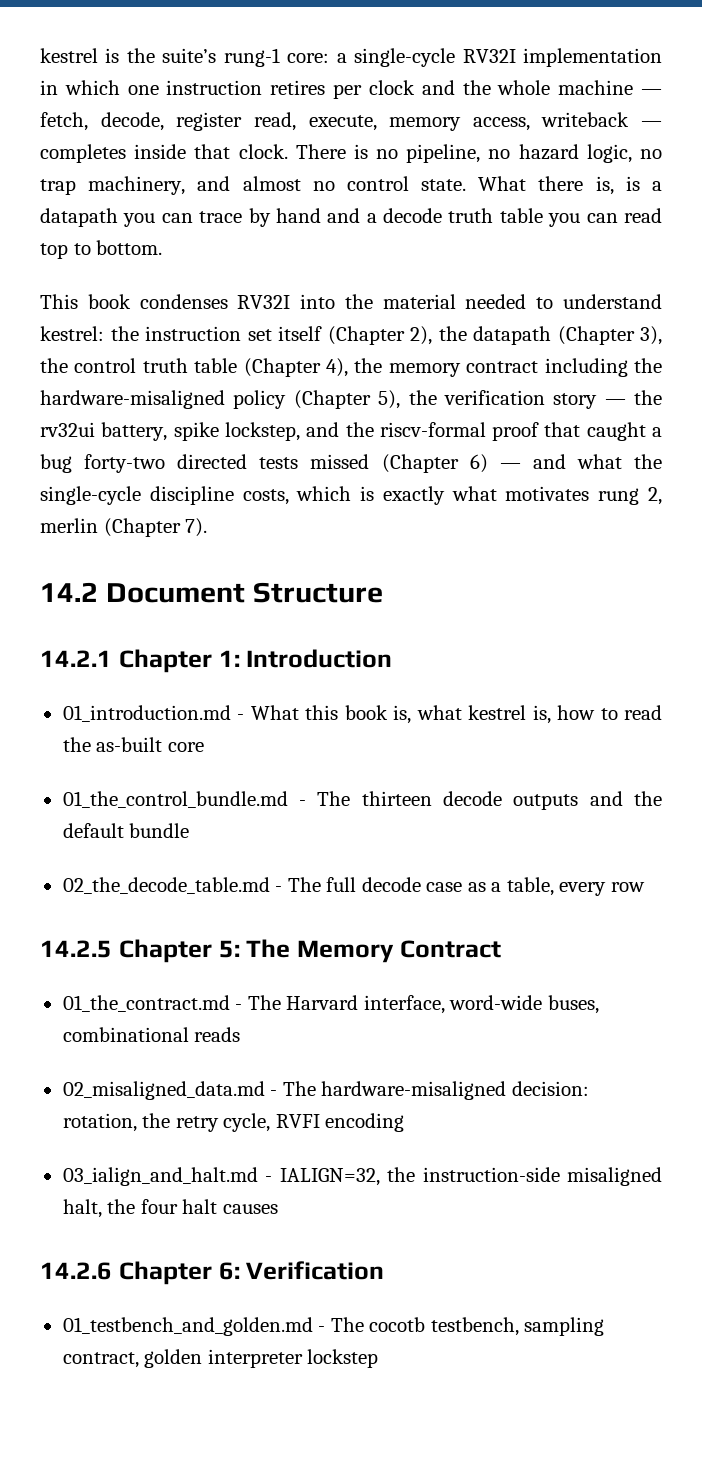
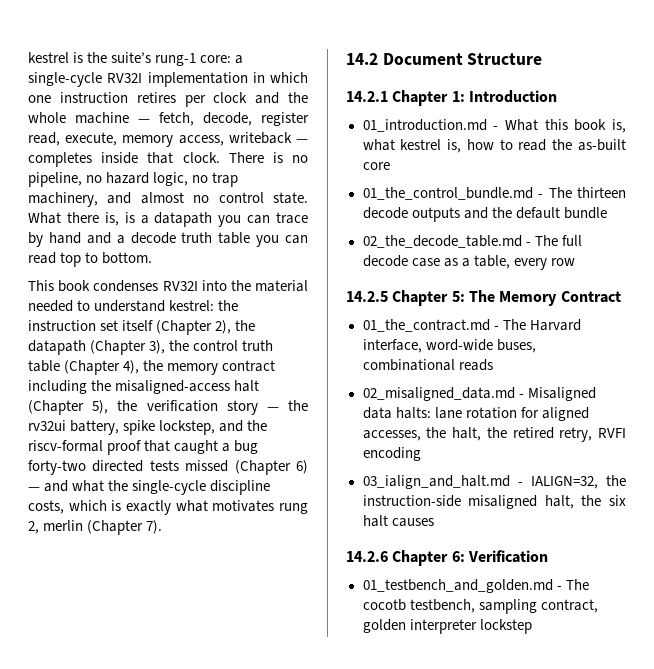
[40,390,287,409] hardware-misaligned policy -> [115,380,260,394] misaligned-access halt
[282,1081,589,1100] [62,1113,271,1132] The hardware-misaligned decision: rotation, the retry cycle, -> [527,387,596,401] [362,407,589,421] [362,427,593,442] Misaligned data halts: lane rotation for aligned accesses, the halt, the retired retry,
[140,1199,178,1214] four -> [609,495,626,506] six

